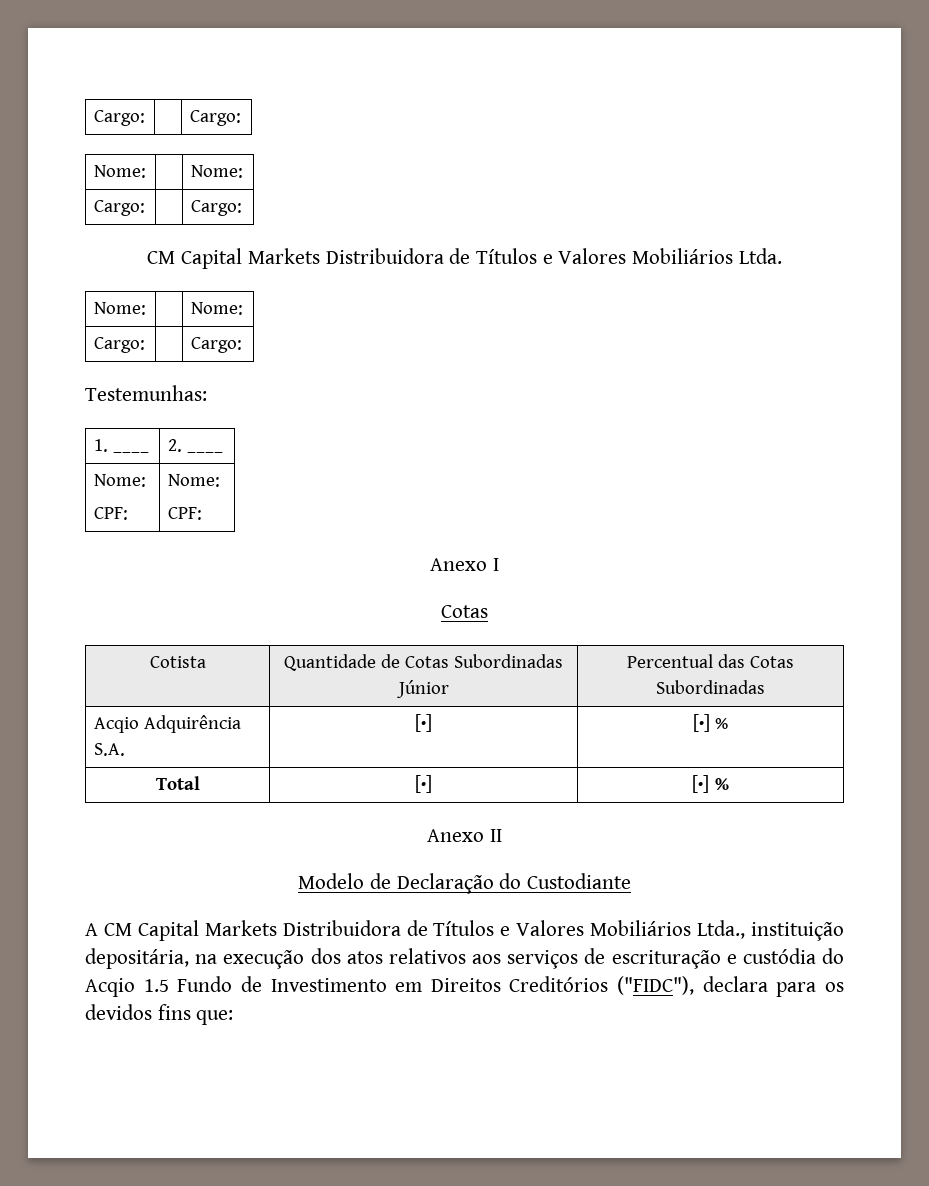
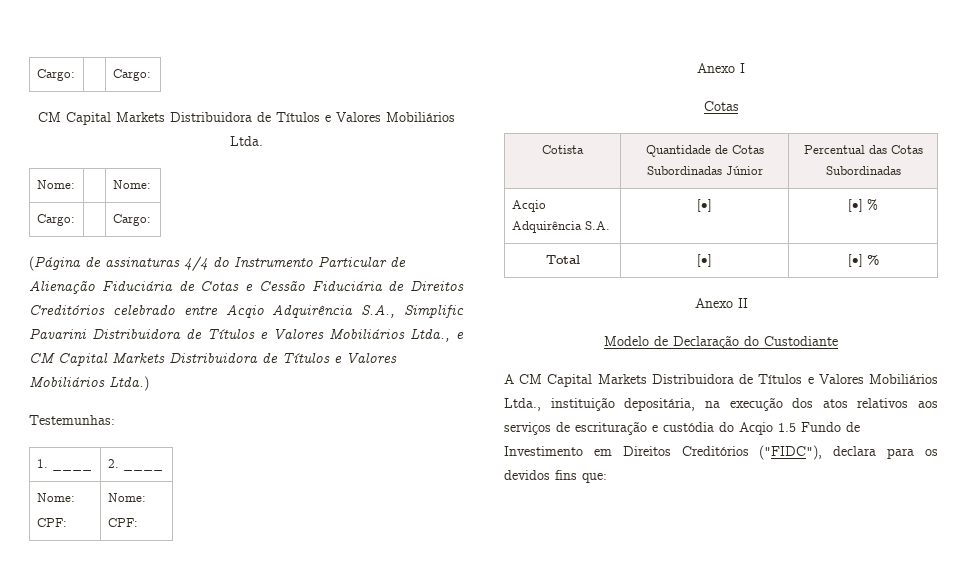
[93,110,145,126] [189,110,241,126] [93,165,146,178] [190,165,243,178] [93,200,145,216] [190,200,242,216] Cargo: | | Cargo: // Nome: | | Nome: // Cargo: | | Cargo: -> [36,69,75,81] [112,69,151,81] Cargo: | | Cargo:
(242, 345) none -> [29,256,406,271] [29,280,464,294] [29,305,464,318] [29,328,464,342] [29,352,397,366] [29,376,149,391] // (Página de assinaturas 4/4 do Instrumento Particular de Alienação Fiduciária de Cotas e Cessão Fiduciária de Direitos Creditórios celebrado entre Acqio Adquirência S.A., Simplific Pavarini Distribuidora de Títulos e Valores Mobiliários Ltda., e CM Capital Markets Distribuidora de Títulos e Valores Mobiliários Ltda.)

